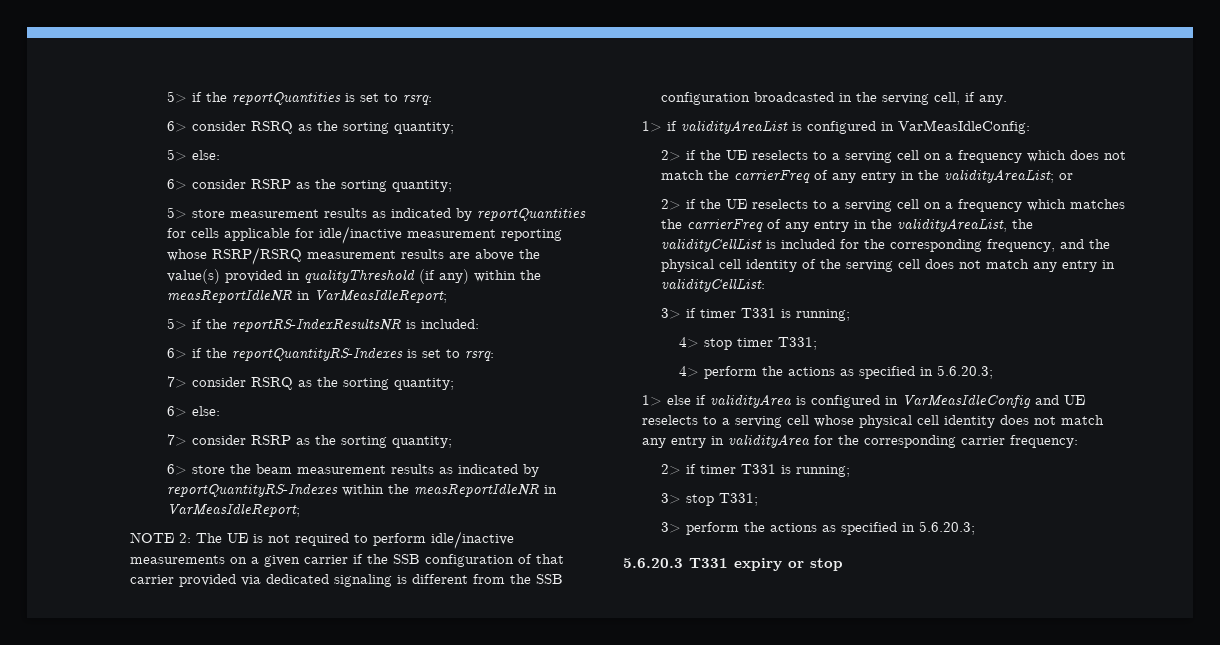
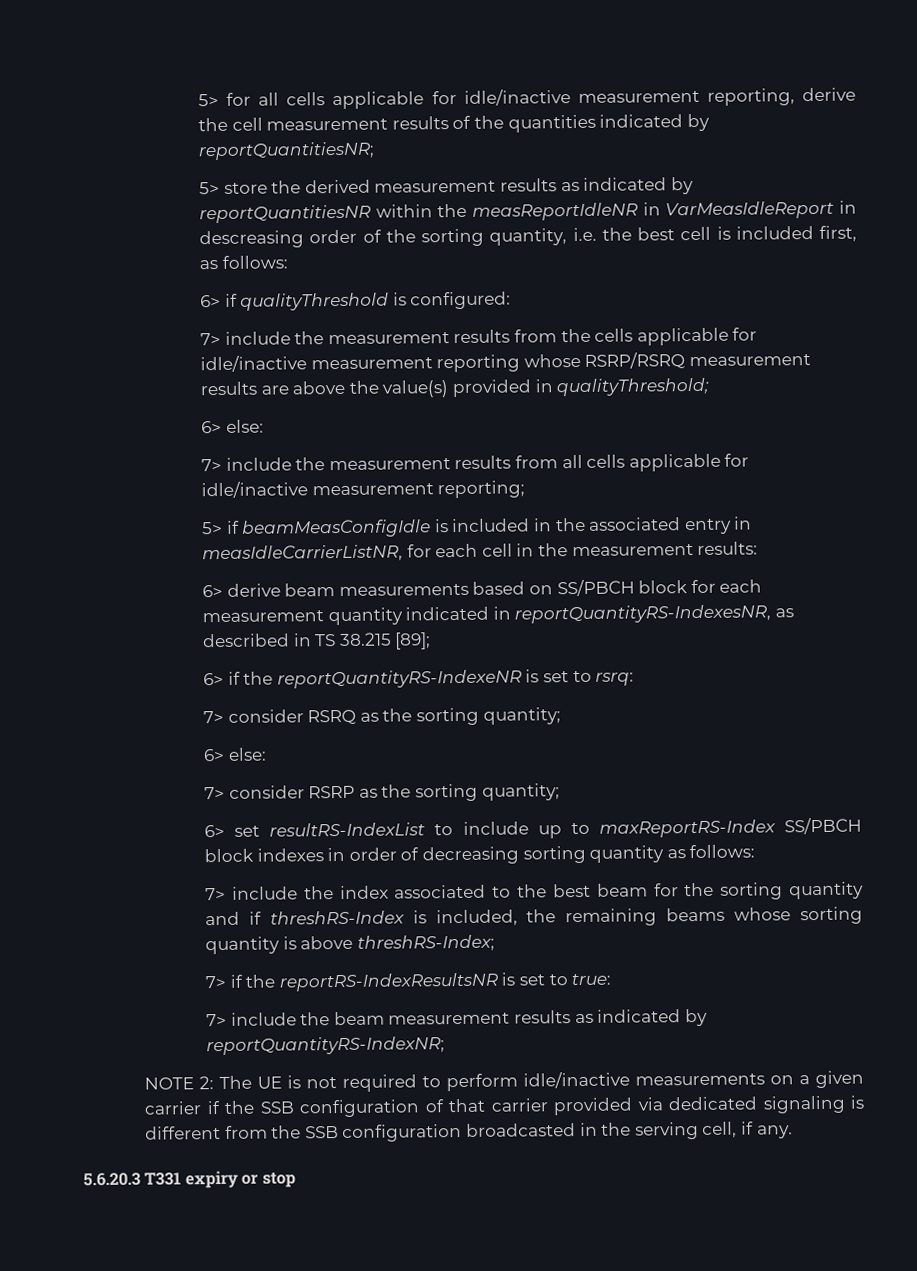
[167,91,433,105] [167,121,455,134] [167,149,221,161] [167,179,453,192] 5> if the reportQuantities is set to rsrq: // 6> consider RSRQ as the sorting quantity; // 5> else: // 6> consider RSRP as the sorting quantity; -> [198,87,856,110] [198,113,710,133] [198,141,376,161] 5> for all cells applicable for idle/inactive measurement reporting, derive the cell measurement results of the quantities indicated by reportQuantitiesNR;
[230,208,587,221] [167,228,187,238] measurement results as indicated by reportQuantities for -> [271,177,694,195] [199,200,857,224] [199,225,857,249] [199,255,288,270] [200,291,512,311] [200,328,591,346] the derived measurement results as indicated by reportQuantitiesNR within the measReportIdleNR in VarMeasIdleReport in descreasing order of the sorting quantity, i.e. the best cell is included first, as follows: // 6> if qualityThreshold is configured: // 7> include the measurement results from the
[304,269,542,284] [167,289,448,303] [167,318,480,332] qualityThreshold (if any) within the measReportIdleNR in VarMeasIdleReport; // 5> if the reportRS-IndexResultsNR is included: -> [556,377,710,397] [201,419,264,434] [201,453,750,472] [201,480,526,499] [202,516,753,538] [202,541,759,563] [202,579,763,598] [202,604,794,626] [202,632,432,650] qualityThreshold; // 6> else: // 7> include the measurement results from all cells applicable for idle/inactive measurement reporting; // 5> if beamMeasConfigIdle is included in the associated entry in measIdleCarrierListNR, for each cell in the measurement results: // 6> derive beam measurements based on SS/PBCH block for each measurement quantity indicated in reportQuantityRS-IndexesNR, as described in TS 38.215 [89];
[232,347,404,361] reportQuantityRS-Indexes -> [276,669,522,689] reportQuantityRS-IndexeNR
[192,465,226,474] store -> [234,817,862,839] [204,844,756,865] [205,881,865,901] [205,906,863,927] [205,934,495,955] [205,972,612,992] [206,1012,297,1027] set resultRS-IndexList to include up to maxReportRS-Index SS/PBCH block indexes in order of decreasing sorting quantity as follows: // 7> include the index associated to the best beam for the sorting quantity and if threshRS-Index is included, the remaining beams whose sorting quantity is above threshRS-Index; // 7> if the reportRS-IndexResultsNR is set to true: // 7> include
[167,483,558,497] [167,503,301,517] reportQuantityRS-Indexes within the measReportIdleNR in VarMeasIdleReport; -> [206,1036,446,1056] reportQuantityRS-IndexNR;
[641,120,1030,134] [660,150,1126,163] [660,169,1073,183] [660,199,1125,212] [660,218,1033,232] [660,238,1110,252] [660,259,1115,272] [660,278,765,292] [660,308,850,321] [679,337,818,350] [679,365,994,379] [641,394,1085,408] [641,415,1104,428] [641,434,1078,448] [660,464,850,477] [660,493,758,506] [660,521,975,535] // 1> if validityAreaList is configured in VarMeasIdleConfig: // 2> if the UE reselects to a serving cell on a frequency which does not match the carrierFreq of any entry in the validityAreaList; or // 2> if the UE reselects to a serving cell on a frequency which matches the carrierFreq of any entry in the validityAreaList, the validityCellList is included for the corresponding frequency, and the physical cell identity of the serving cell does not match any entry in validityCellList: // 3> if timer T331 is running; // 4> stop timer T331; // 4> perform the actions as specified in 5.6.20.3; // 1> else if validityArea is configured in VarMeasIdleConfig and UE reselects to a serving cell whose physical cell identity does not match any entry in validityArea for the corresponding carrier frequency: // 2> if timer T331 is running; // 3> stop T331; // 3> perform the actions as specified in 5.6.20.3; -> (793, 1132) none

